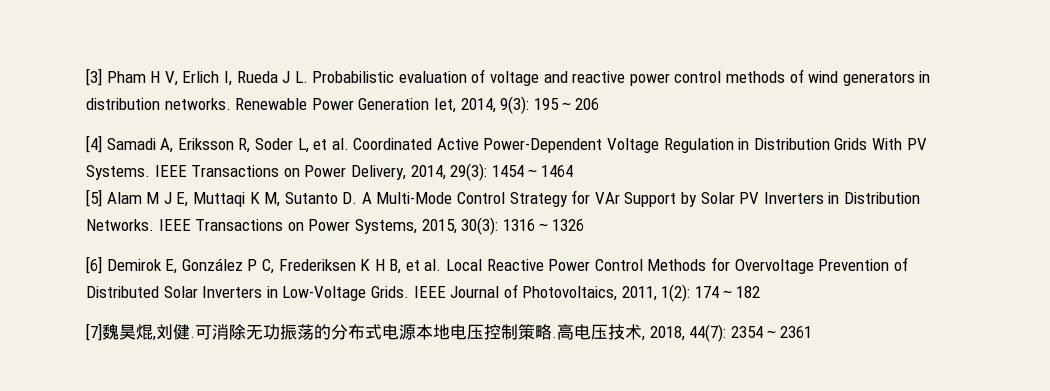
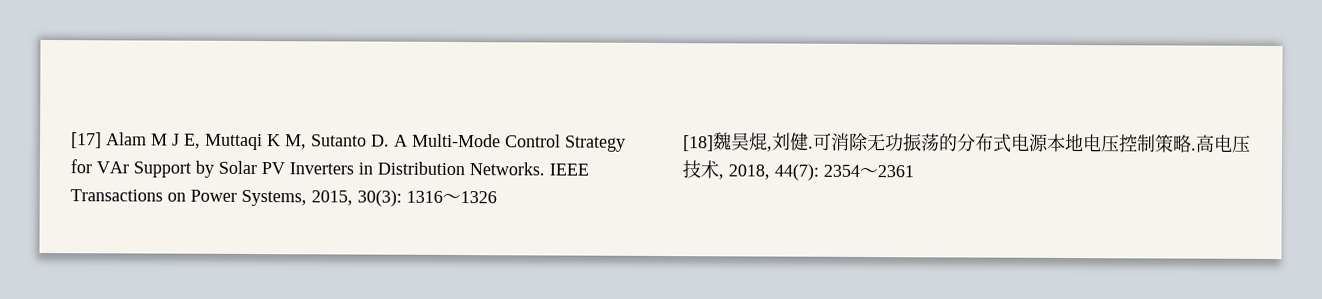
[86,68,931,86] [86,96,599,114] [86,135,927,153] [86,163,573,181] [86,189,102,207] [3] Pham H V, Erlich I, Rueda J L. Probabilistic evaluation of voltage and reactive power control methods of wind generators in distribution networks. Renewable Power Generation Iet, 2014, 9(3): 195～206 // [4] Samadi A, Eriksson R, Soder L, et al. Coordinated Active Power-Dependent Voltage Regulation in Distribution Grids With PV Systems. IEEE Transactions on Power Delivery, 2014, 29(3): 1454～1464 // [5] -> [70,132,102,149] [17]
[86,256,908,274] [86,284,761,302] [86,323,102,341] [6] Demirok E, González P C, Frederiksen K H B, et al. Local Reactive Power Control Methods for Overvoltage Prevention of Distributed Solar Inverters in Low-Voltage Grids. IEEE Journal of Photovoltaics, 2011, 1(2): 174～182 // [7] -> [682,135,714,152] [18]

